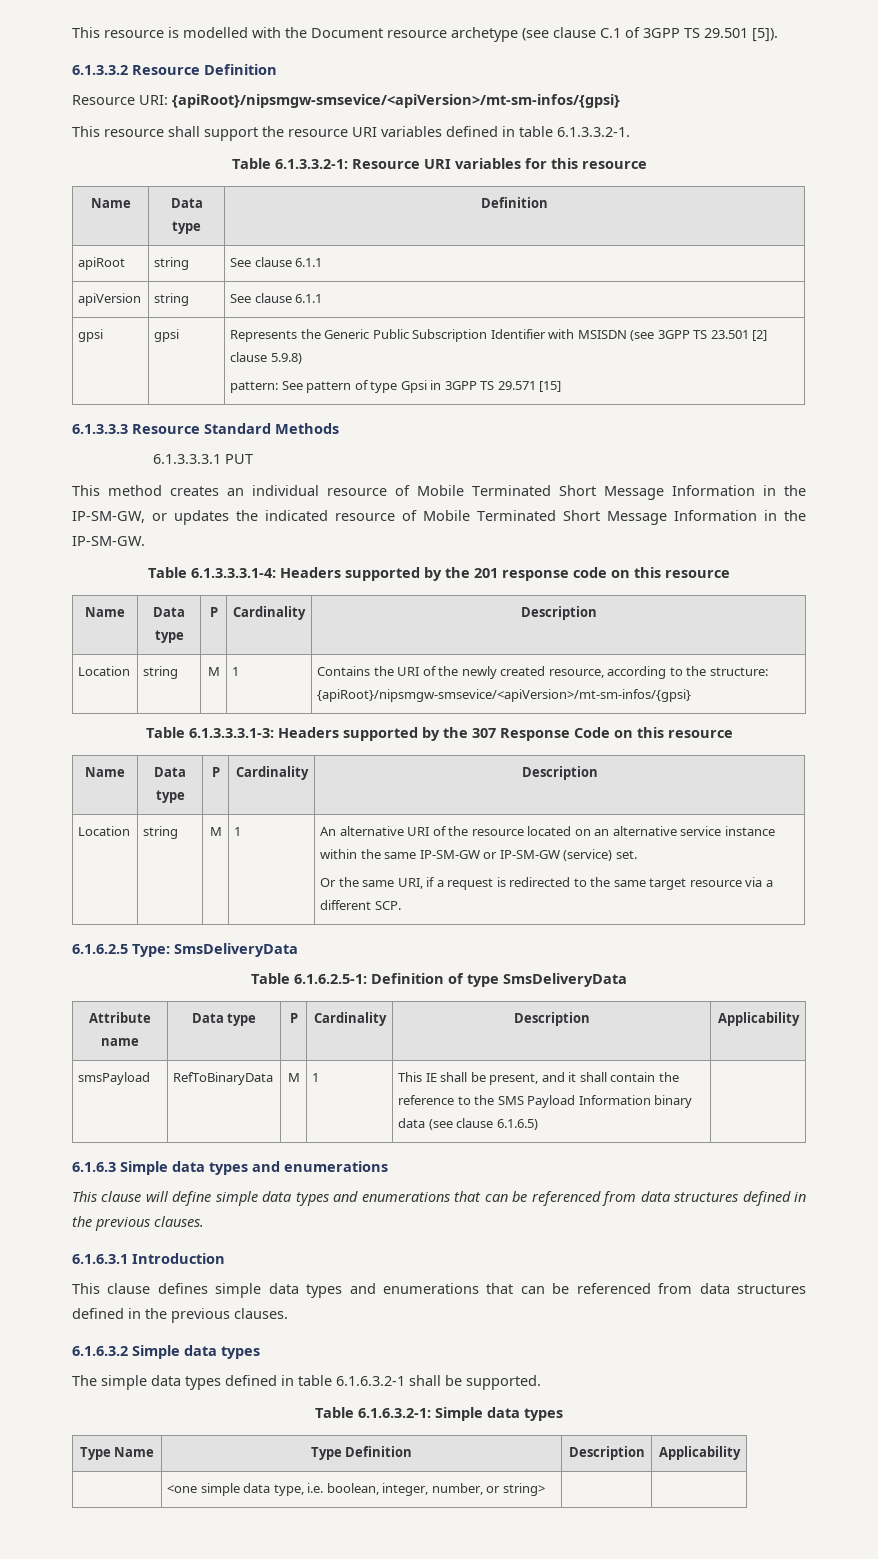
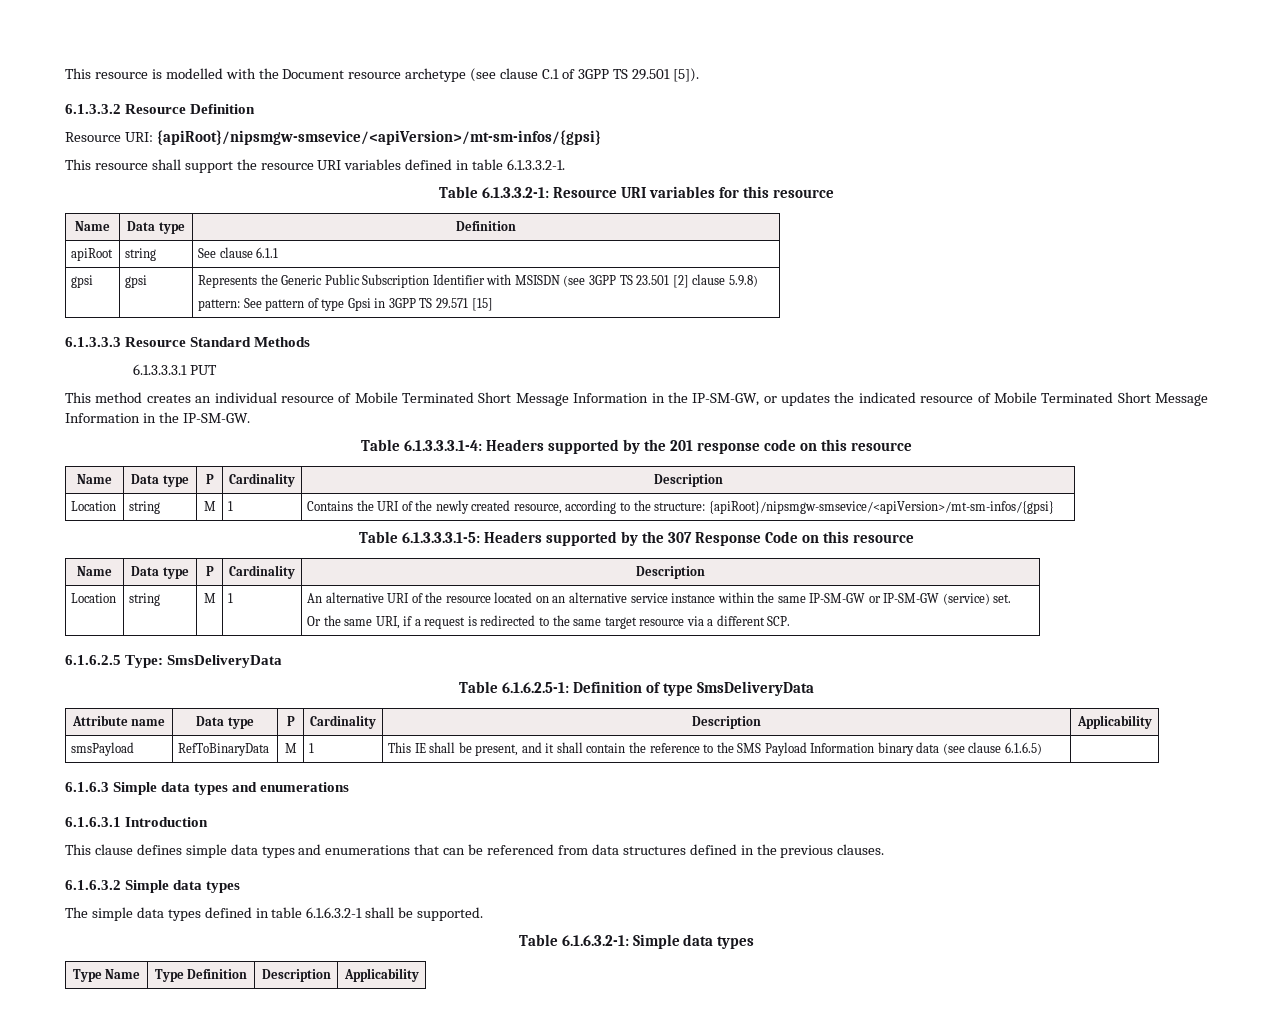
[78,293,142,306] [154,293,190,306] [230,293,323,303] // apiVersion | string | See clause 6.1.1 -> (279, 252) none
[188,728,274,738] 6.1.3.3.3.1-3: -> [402,532,481,543] 6.1.3.3.3.1-5:
[72,1191,807,1206] [72,1216,204,1231] // This clause will define simple data types and enumerations that can be referenced from data structures defined in the previous clauses. -> (350, 787) none
[167,1483,545,1496] // | <one simple data type, i.e. boolean, integer, number, or string> | | -> (419, 975) none

